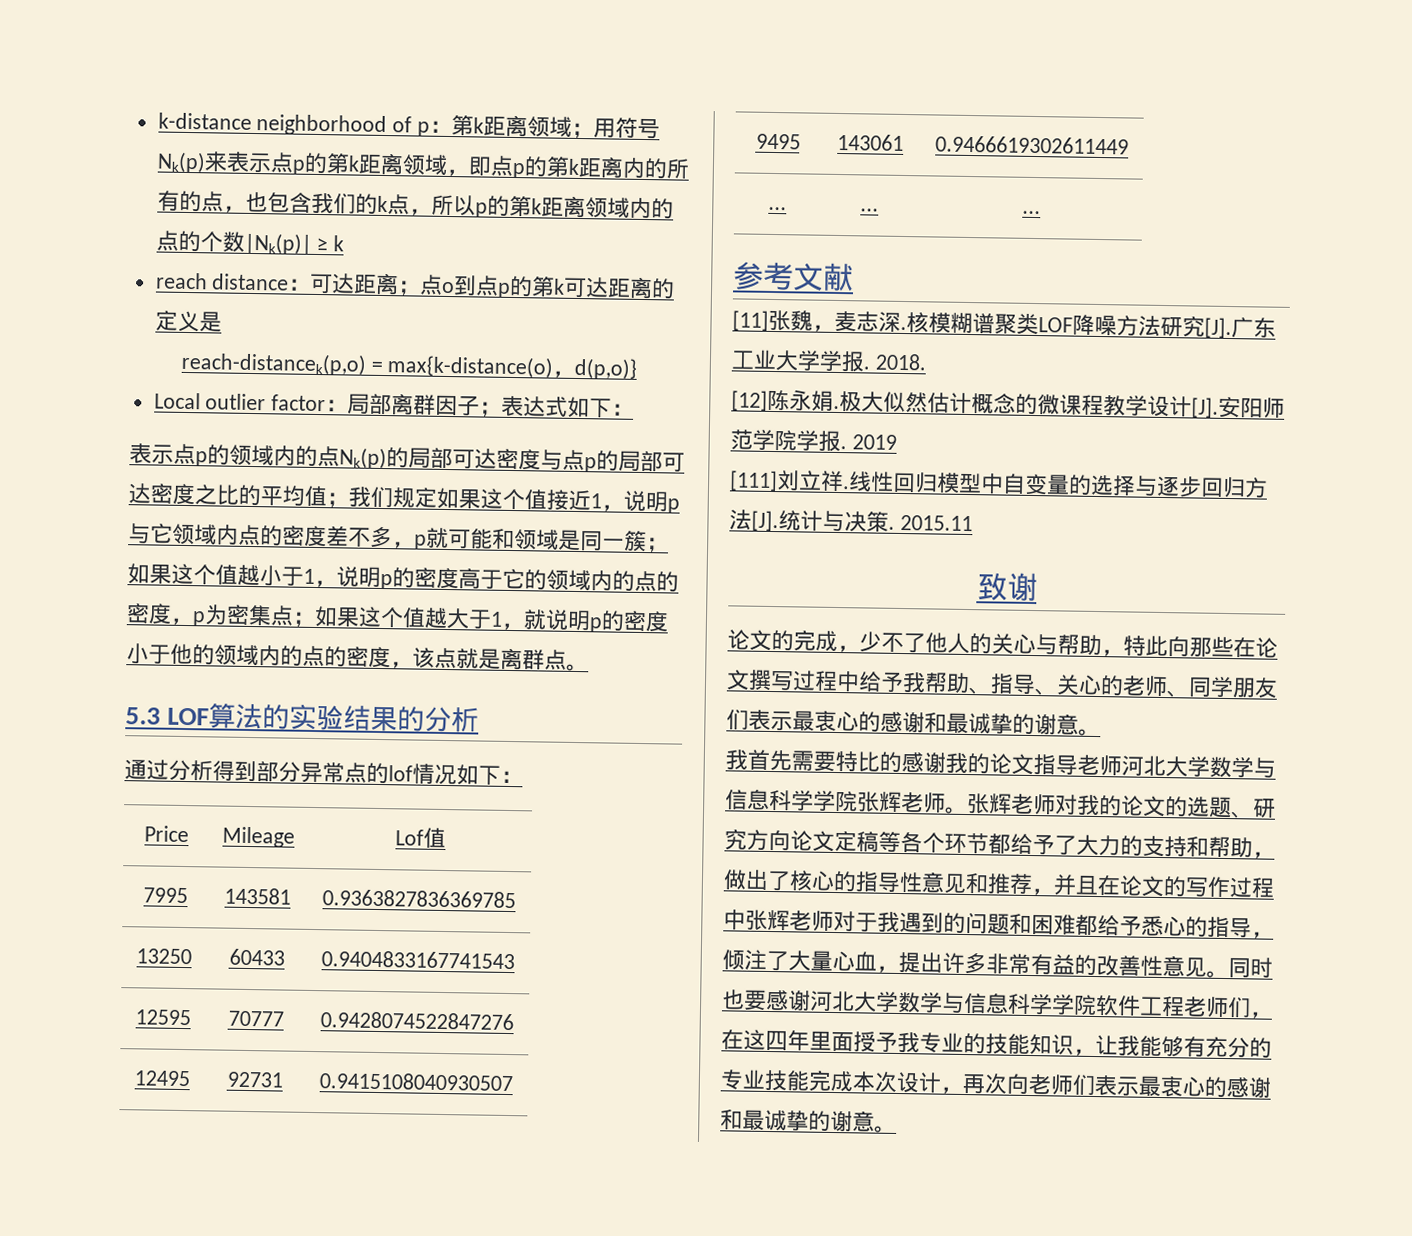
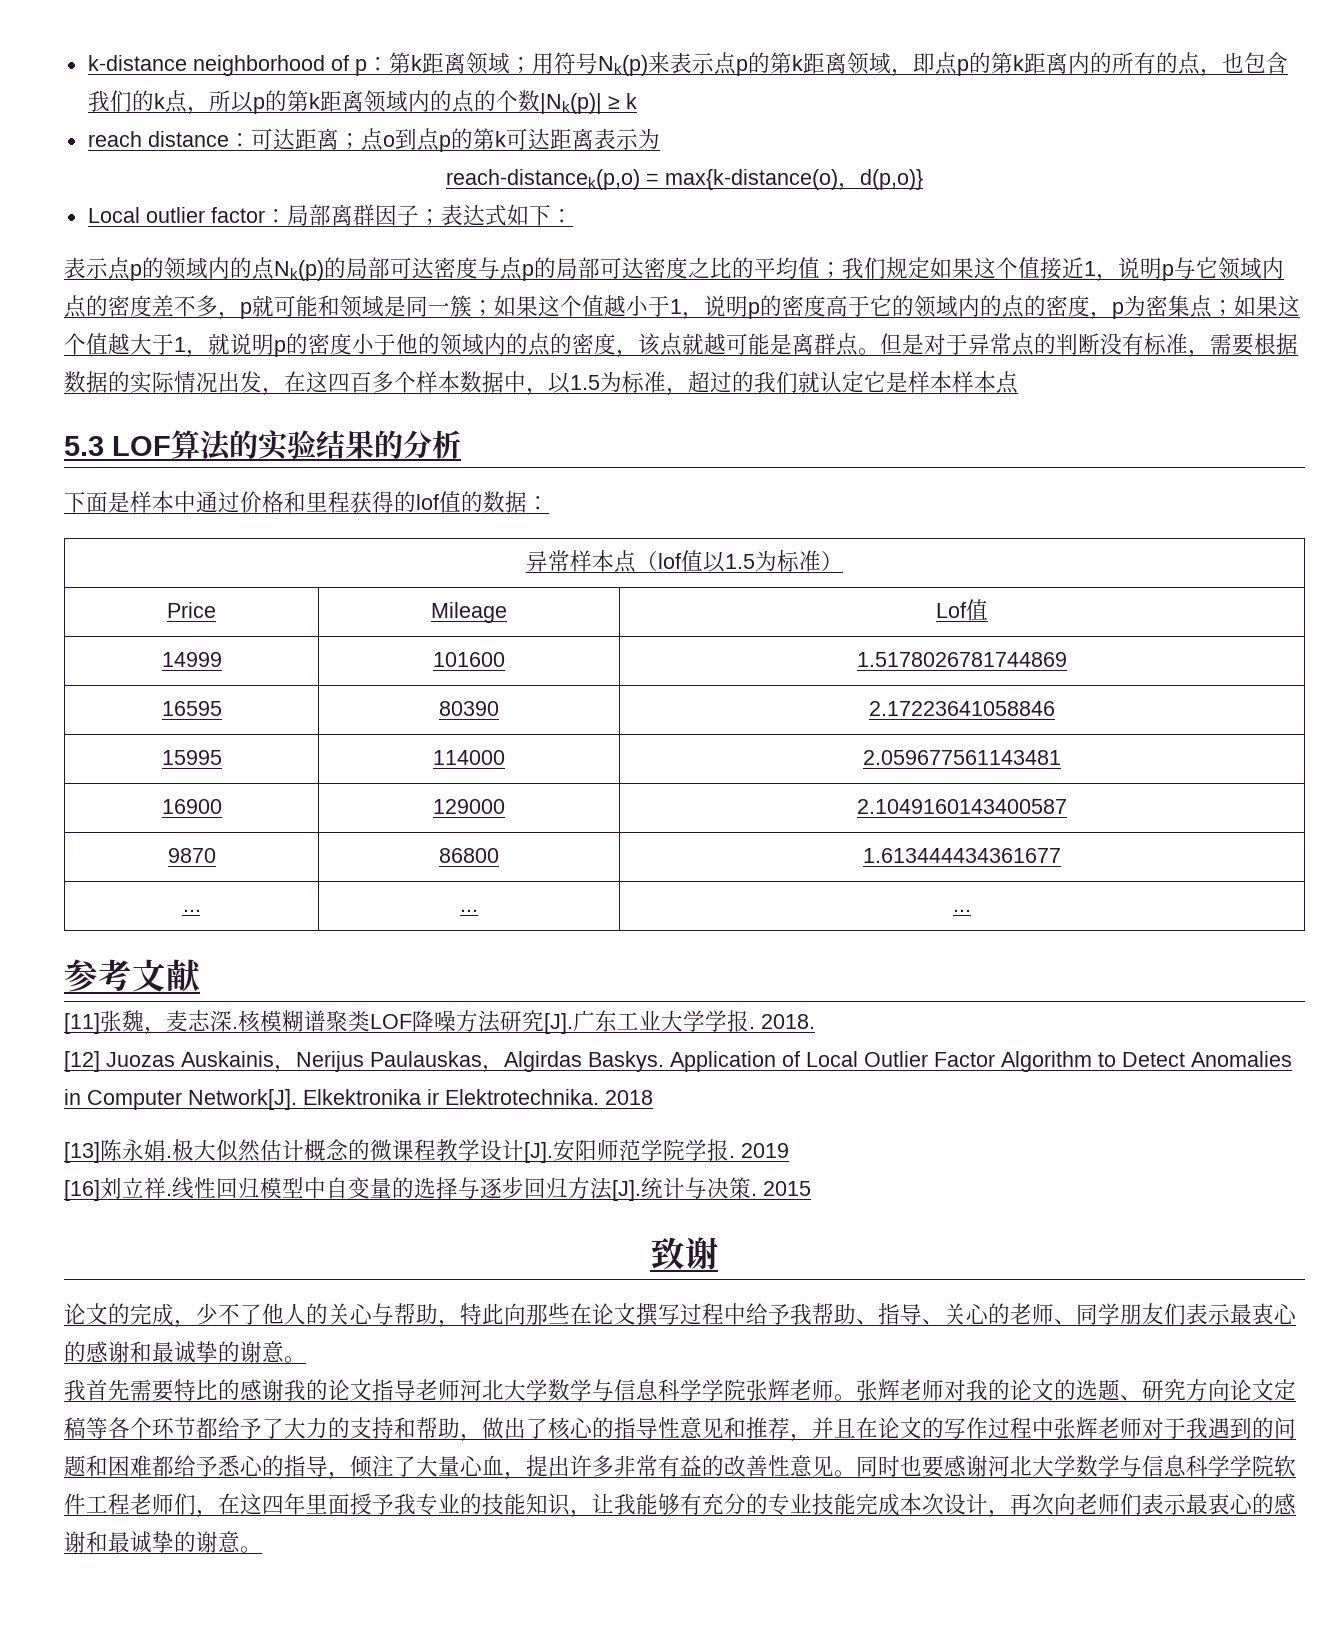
[651,278,676,299] [154,310,222,333] 的定义是 -> [593,128,660,150] 表示为
(479, 658) none -> [704,333,770,355] 越可能
(589, 667) none -> [880,333,1298,358] [64,371,1018,396] 但是对于异常点的判断没有标准，需要根据数据的实际情况出发，在这四百多个样本数据中，以1.5为标准，超过的我们就认定它是样本样本点
[124,759,523,786] [143,825,189,843] [222,826,295,848] [394,827,446,849] [142,887,188,904] [224,887,291,905] [322,889,516,909] [136,948,192,965] [228,948,285,966] [321,950,515,970] [135,1009,191,1026] [227,1010,284,1027] [320,1011,514,1031] [134,1070,190,1087] [226,1071,283,1088] [319,1072,513,1092] [755,133,801,150] [837,133,904,151] [935,135,1129,155] 通过分析得到部分异常点的lof情况如下： // Price | Mileage | Lof值 // 7995 | 143581 | 0.9363827836369785 // 13250 | 60433 | 0.9404833167741543 // 12595 | 70777 | 0.9428074522847276 // 12495 | 92731 | 0.9415108040930507 // 9495 | 143061 | 0.9466619302611449 -> [64,491,549,513] [526,550,843,573] [167,602,216,618] [431,602,507,623] [936,599,988,621] [161,652,222,667] [433,652,505,667] [857,652,1067,667] [161,701,222,716] [439,701,499,716] [869,701,1055,716] [161,750,222,765] [433,750,505,765] [863,750,1061,765] [161,799,222,814] [433,799,505,814] [857,799,1067,814] [167,848,216,863] [439,848,499,863] [863,848,1061,863] 下面是样本中通过价格和里程获得的lof值的数据： // 异常样本点（lof值以1.5为标准） // Price | Mileage | Lof值 // 14999 | 101600 | 1.5178026781744869 // 16595 | 80390 | 2.17223641058846 // 15995 | 114000 | 2.059677561143481 // 16900 | 129000 | 2.1049160143400587 // 9870 | 86800 | 1.613444434361677
(768, 400) none -> [106,1051,1292,1073] [64,1089,653,1110] [64,1142,100,1163] Juozas Auskainis，Nerijus Paulauskas，Algirdas Baskys. Application of Local Outlier Factor Algorithm to Detect Anomalies in Computer Network[J]. Elkektronika ir Elektrotechnika. 2018 // [13]
[729,470,778,492] [111] -> [64,1180,100,1201] [16]
[899,514,973,532] 2015.11 -> [763,1181,811,1196] 2015

